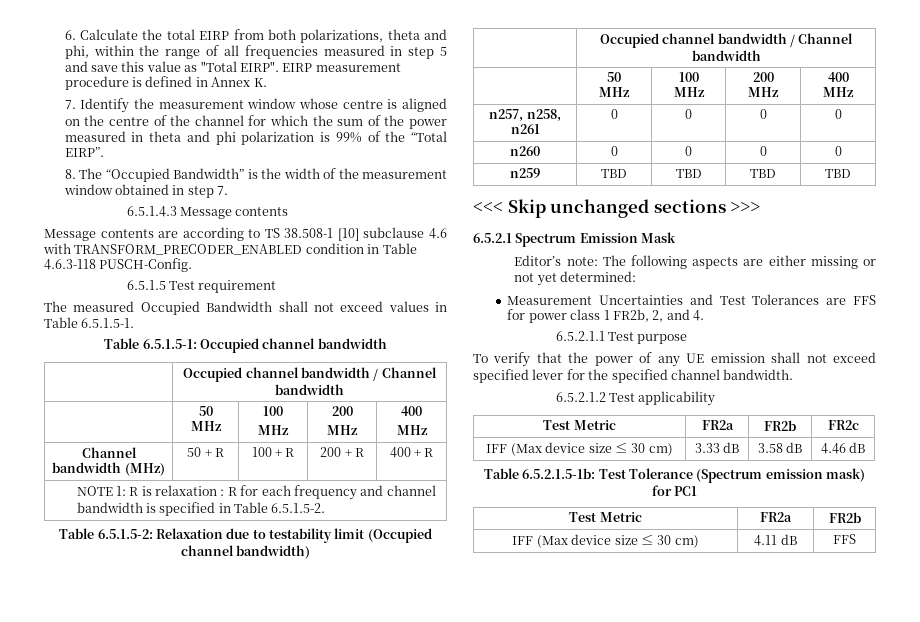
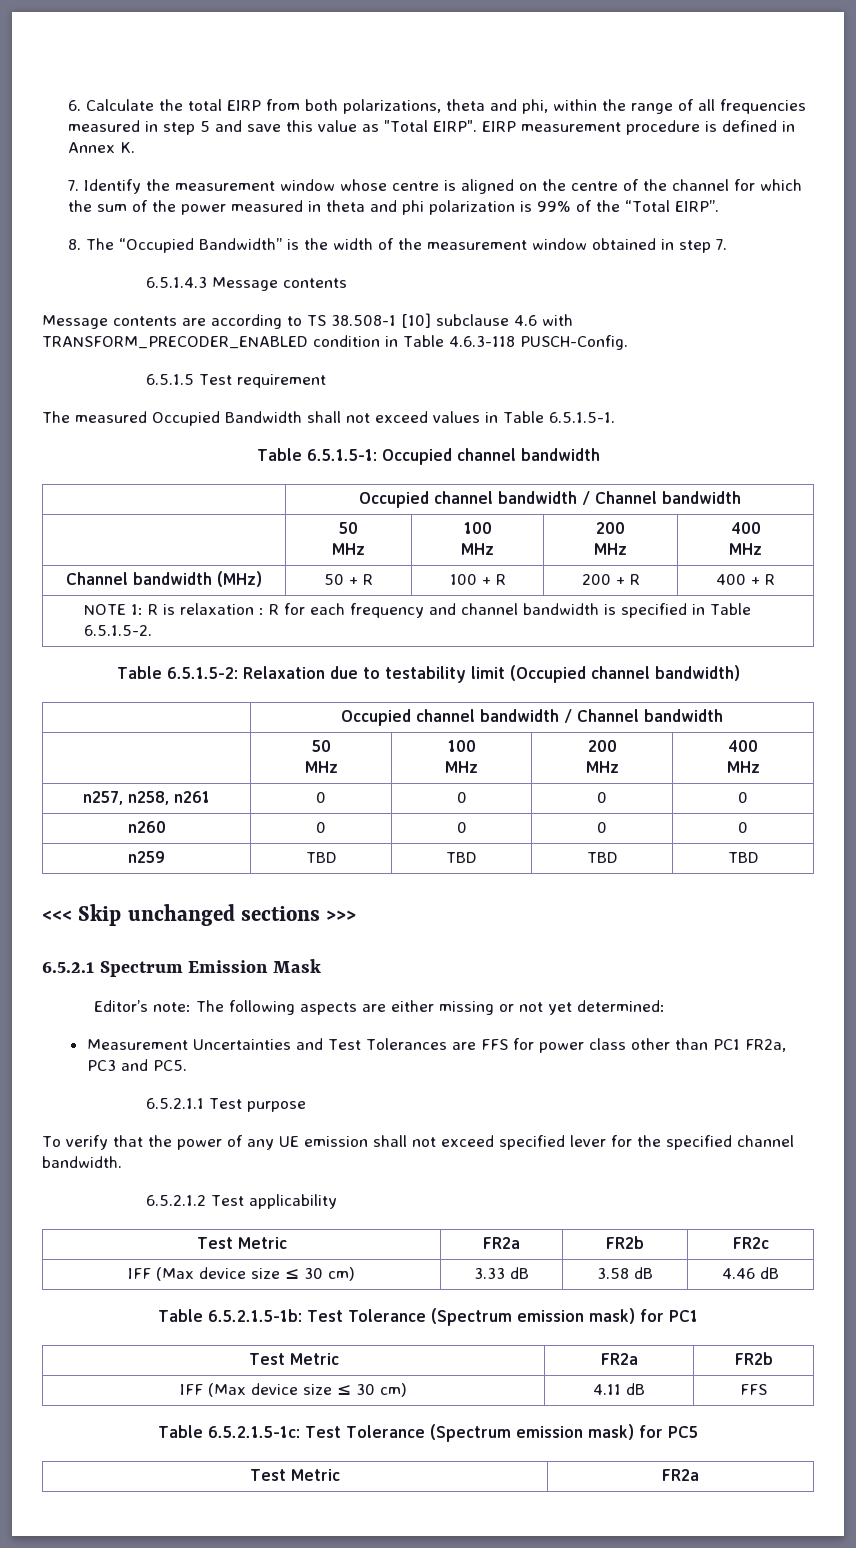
[603,309,705,322] 1 FR2b, 2, and 4. -> [630,1038,786,1052] [86,1059,187,1071] other than PC1 FR2a, PC3 and PC5.
(856, 539) none -> [158,1424,698,1442] [250,1469,340,1481] [662,1469,699,1481] // Table 6.5.2.1.5-1c: Test Tolerance (Spectrum emission mask) for PC5 // Test Metric | FR2a

